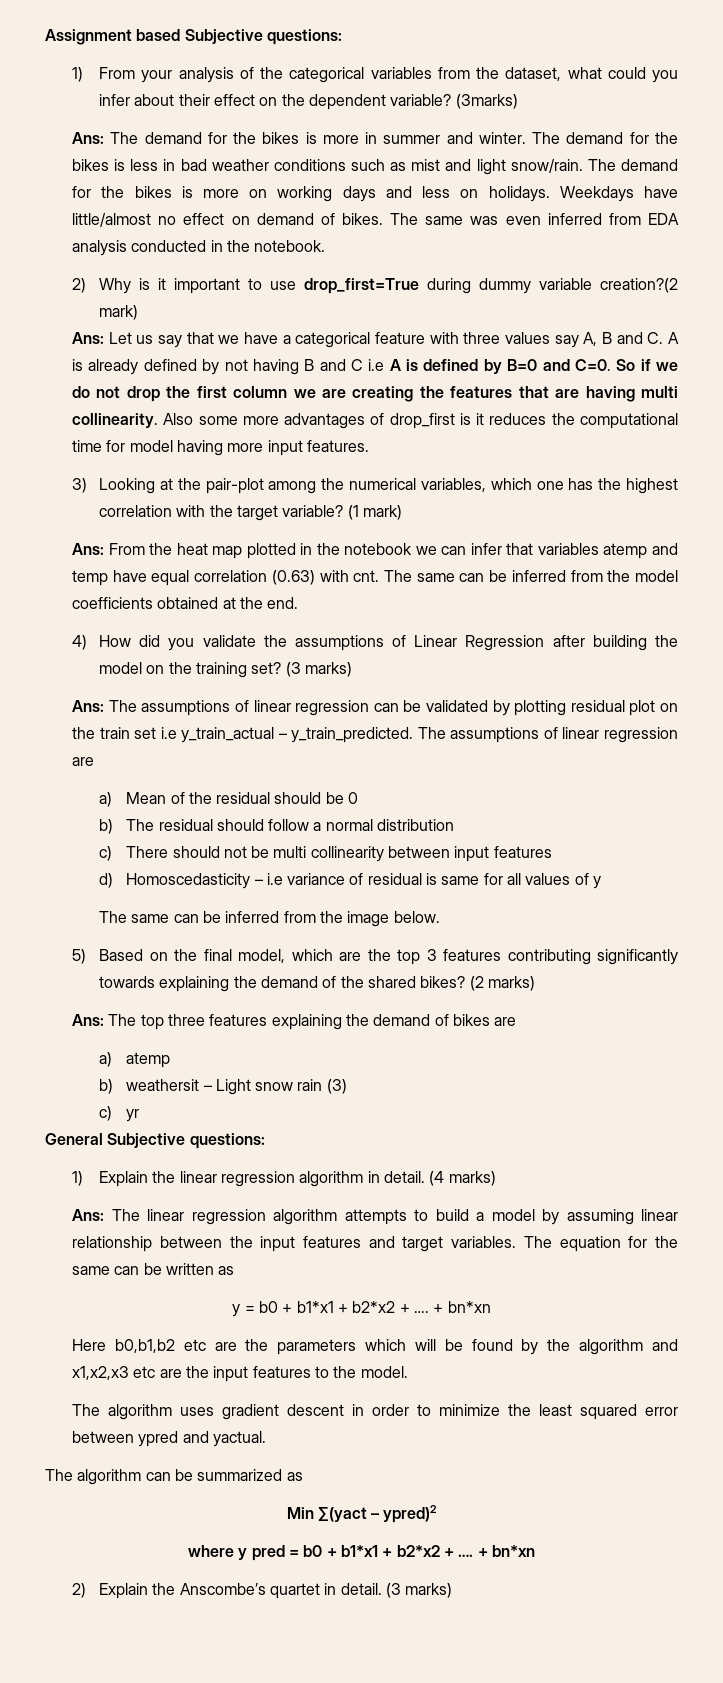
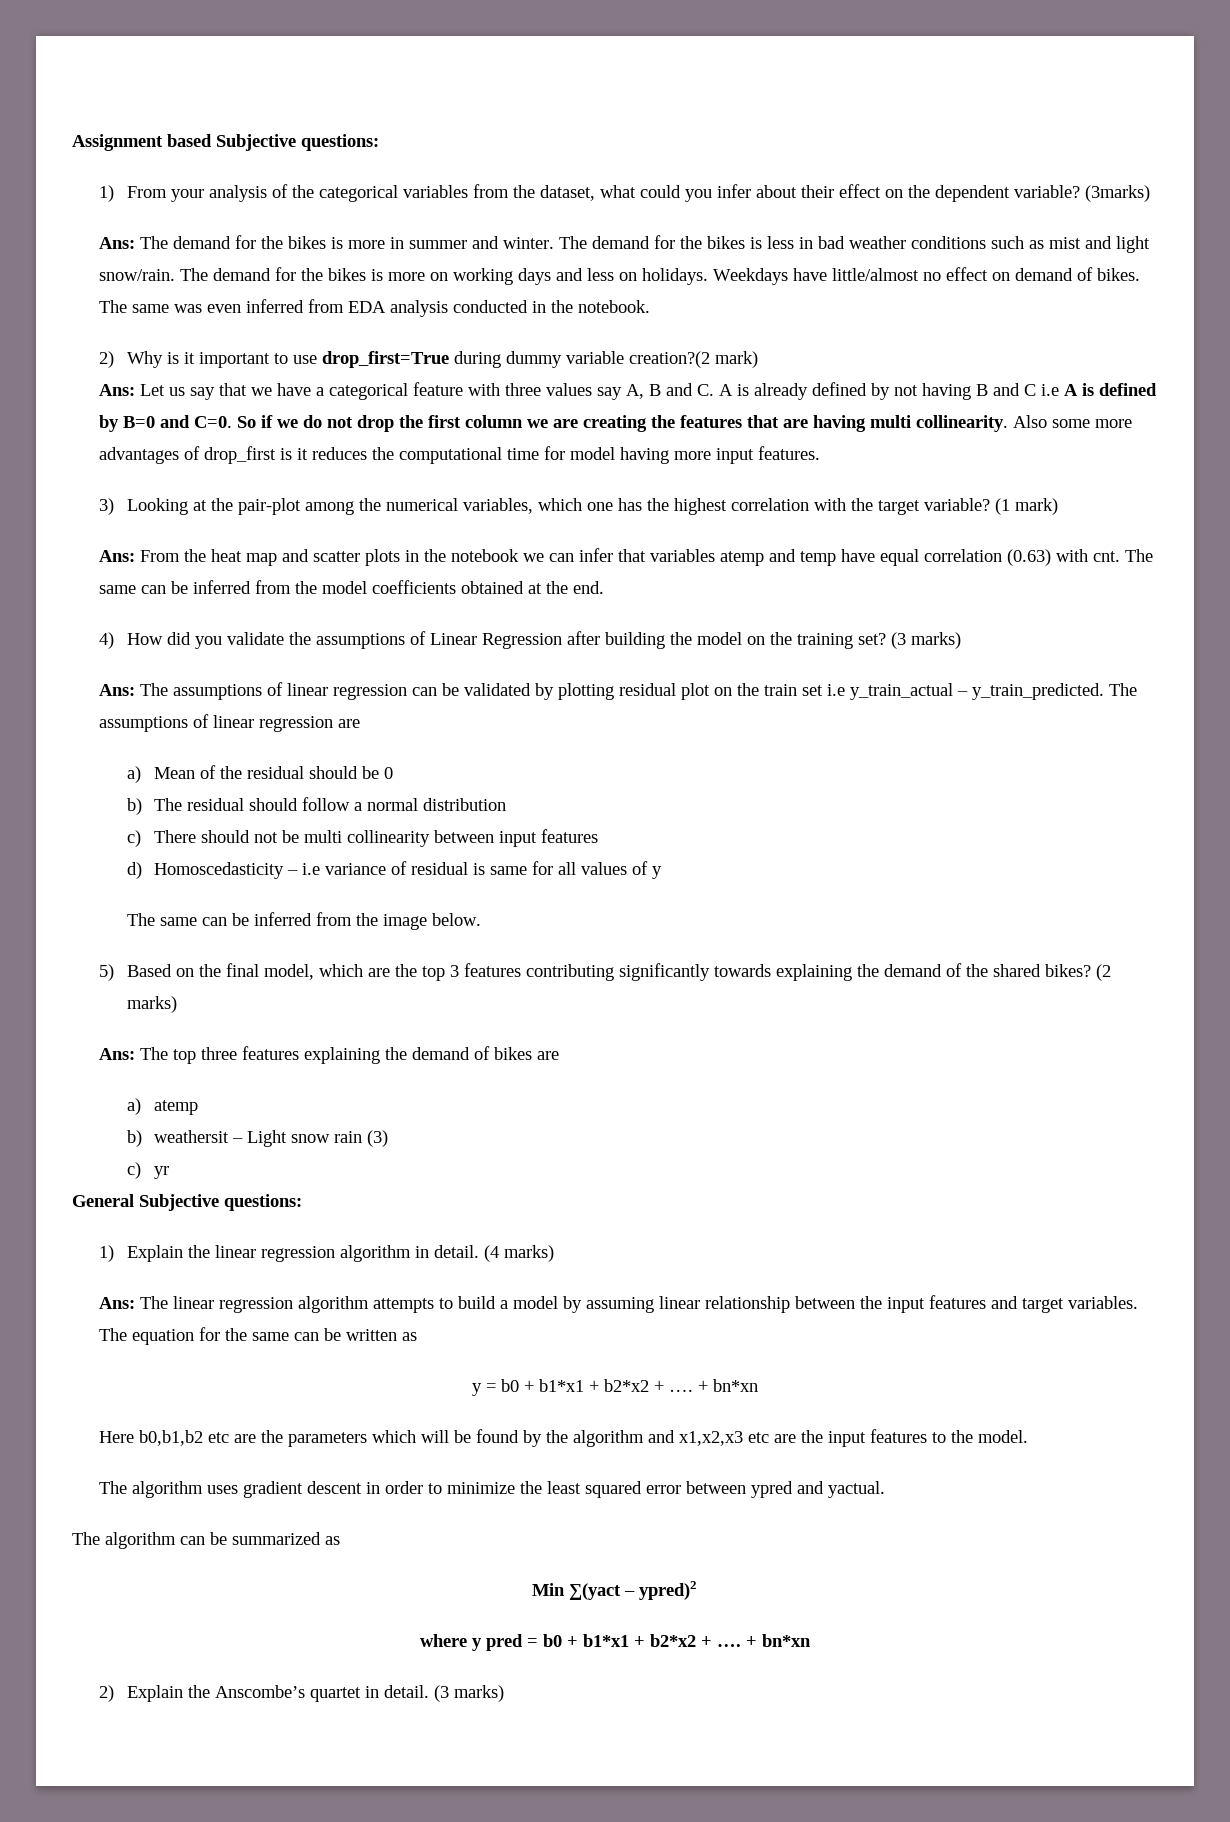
[246,543,296,559] plotted -> [282,549,401,566] and scatter plots

